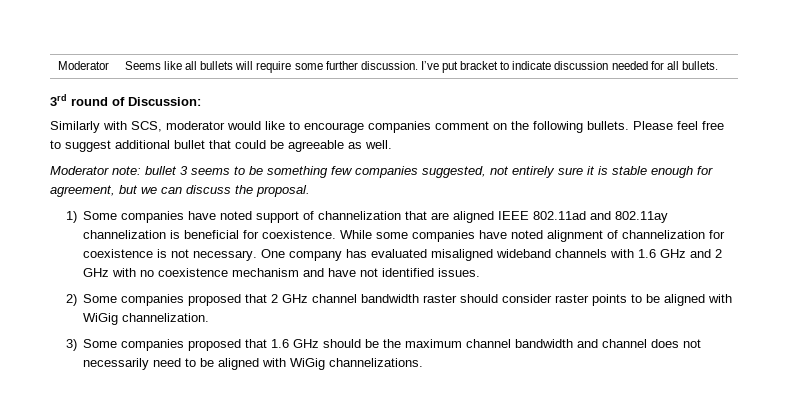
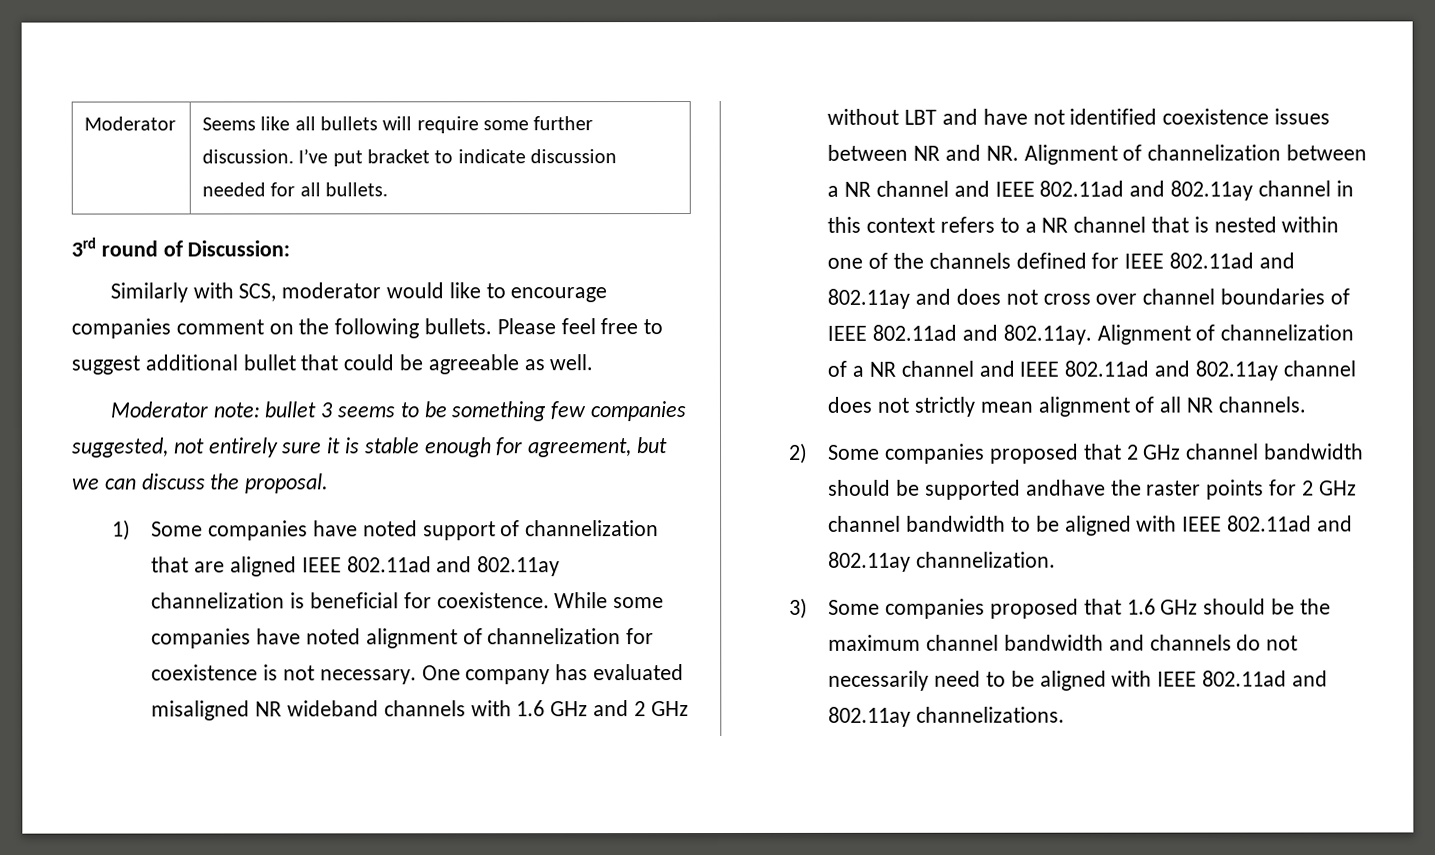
(494, 255) none -> [255,701,283,717] NR
[112,268,481,277] with no coexistence mechanism and have not identified issues. -> [827,108,1331,125] [827,144,1368,165] [827,180,1354,201] [827,216,1340,233] [827,252,1295,269] [827,288,1350,309] [827,324,1355,345] [827,360,1356,381] [827,396,1306,417] without LBT and have not identified coexistence issues between NR and NR. Alignment of channelization between a NR channel and IEEE 802.11ad and 802.11ay channel in this context refers to a NR channel that is nested within one of the channels defined for IEEE 802.11ad and 802.11ay and does not cross over channel boundaries of IEEE 802.11ad and 802.11ay. Alignment of channelization of a NR channel and IEEE 802.11ad and 802.11ay channel does not strictly mean alignment of all NR channels.
[423,294,733,306] [83,313,119,325] raster should consider raster points to be aligned with WiGig -> [828,479,1357,500] [828,515,1353,536] [828,551,912,572] should be supported andhave the raster points for 2 GHz channel bandwidth to be aligned with IEEE 802.11ad and 802.11ay
[602,339,680,348] channel does -> [1149,634,1262,651] channels do
[290,358,326,370] WiGig -> [1157,670,1328,687] [828,706,912,727] IEEE 802.11ad and 802.11ay

